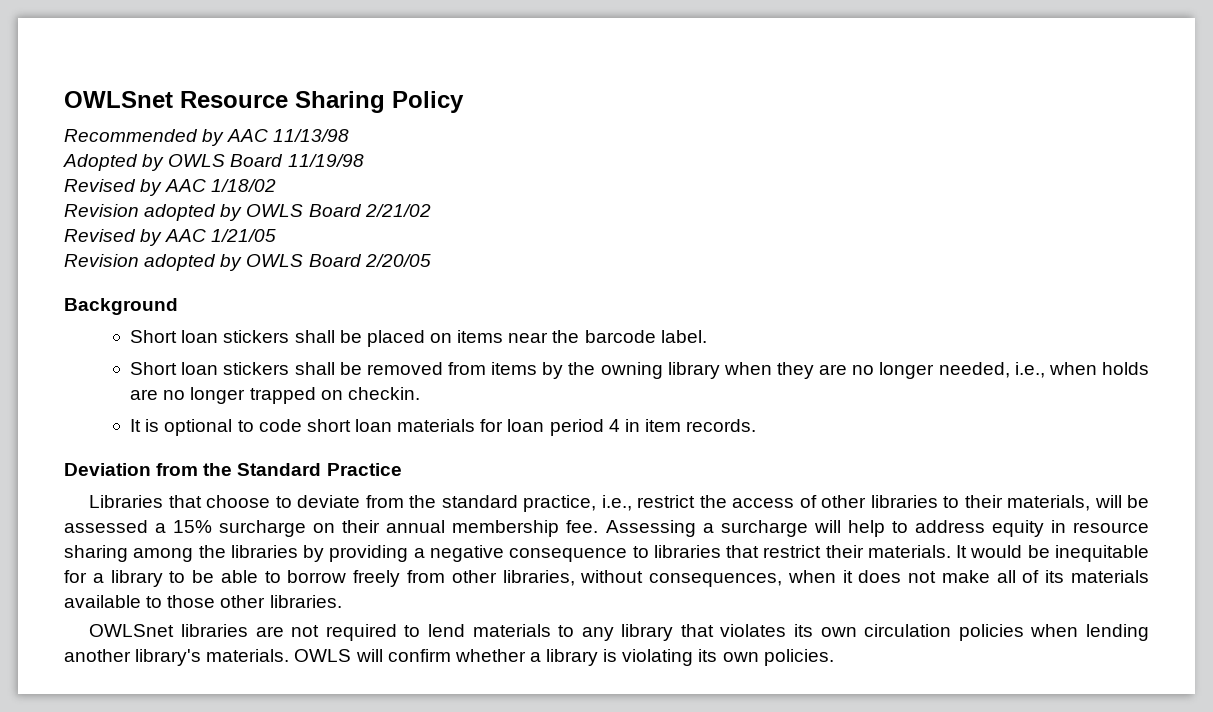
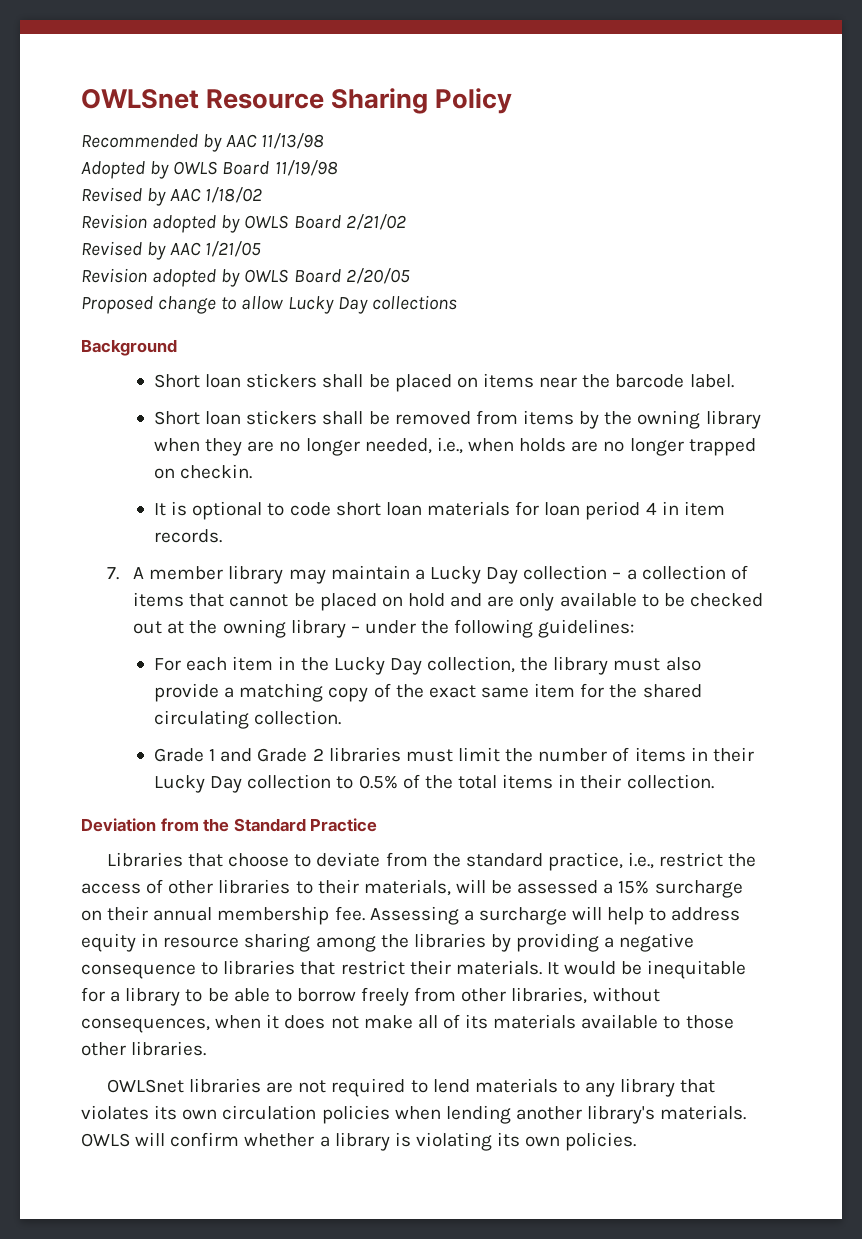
(431, 260) none -> [81,295,457,314] // Proposed change to allow Lucky Day collections
(757, 425) none -> [107,565,748,584] [133,592,763,611] [133,619,635,638] [154,656,701,675] [154,683,702,702] [154,710,342,729] [154,747,754,762] [154,774,714,793] // 7. A member library may maintain a Lucky Day collection – a collection of items that cannot be placed on hold and are only available to be checked out at the owning library – under the following guidelines: // For each item in the Lucky Day collection, the library must also provide a matching copy of the exact same item for the shared circulating collection. // Grade 1 and Grade 2 libraries must limit the number of items in their Lucky Day collection to 0.5% of the total items in their collection.

